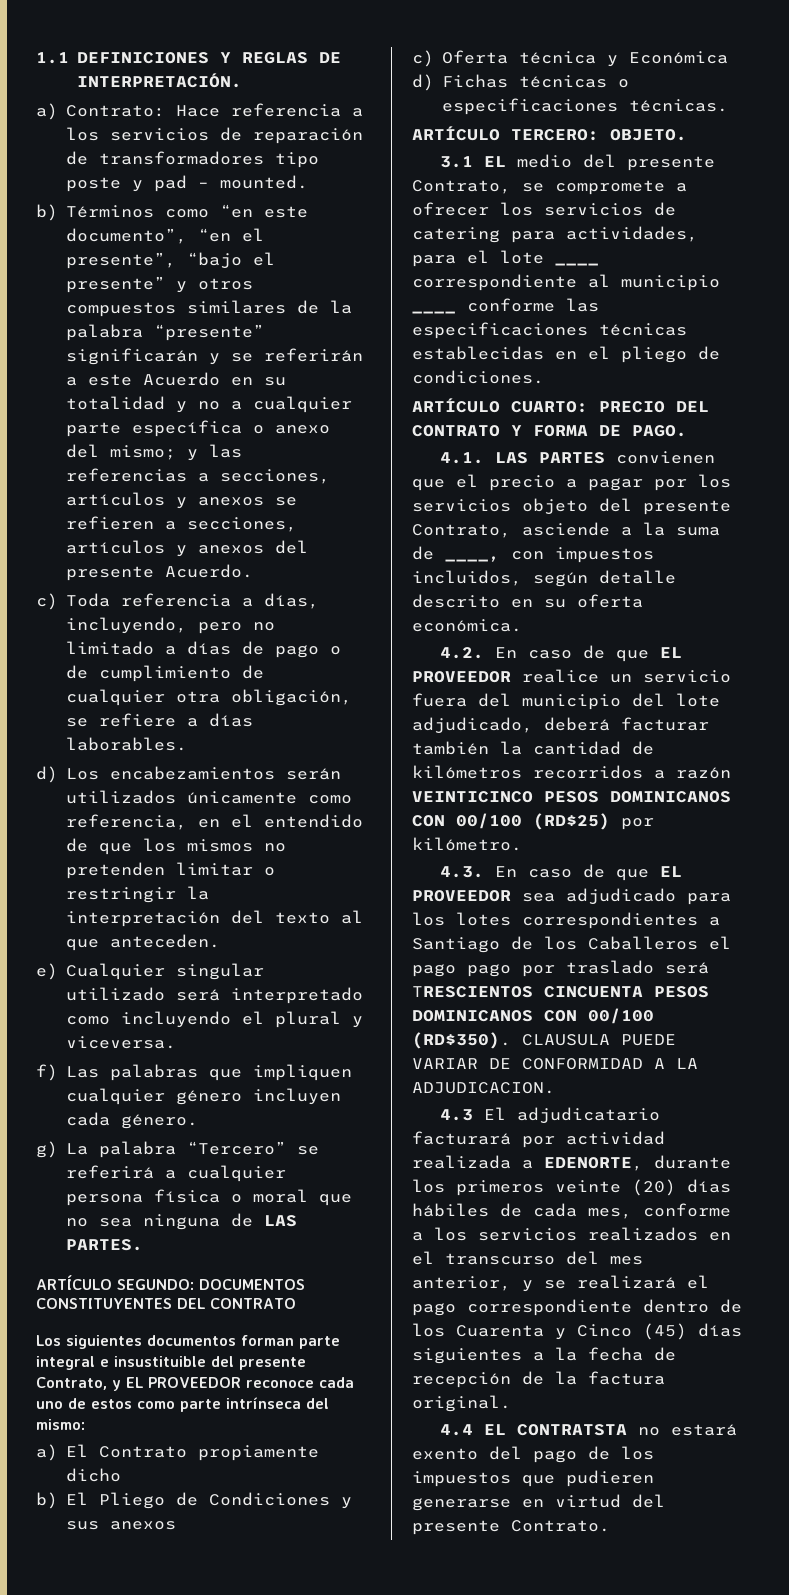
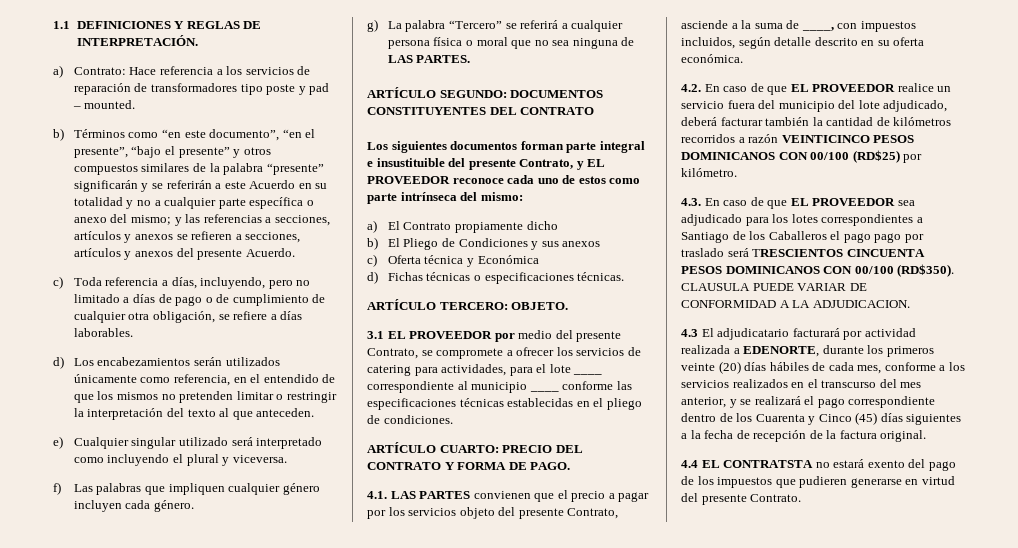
(506, 161) none -> [409,331,515,342] PROVEEDOR por

